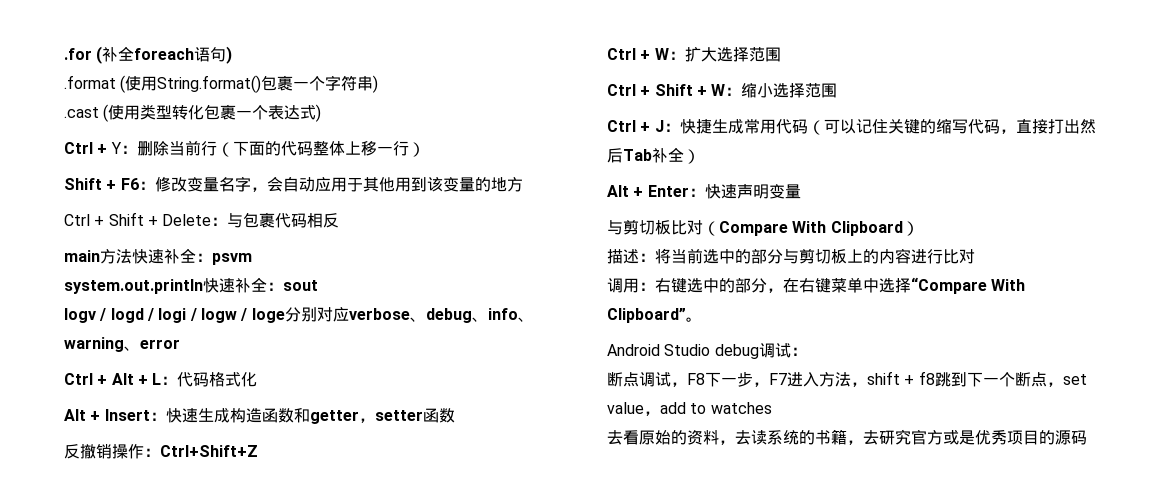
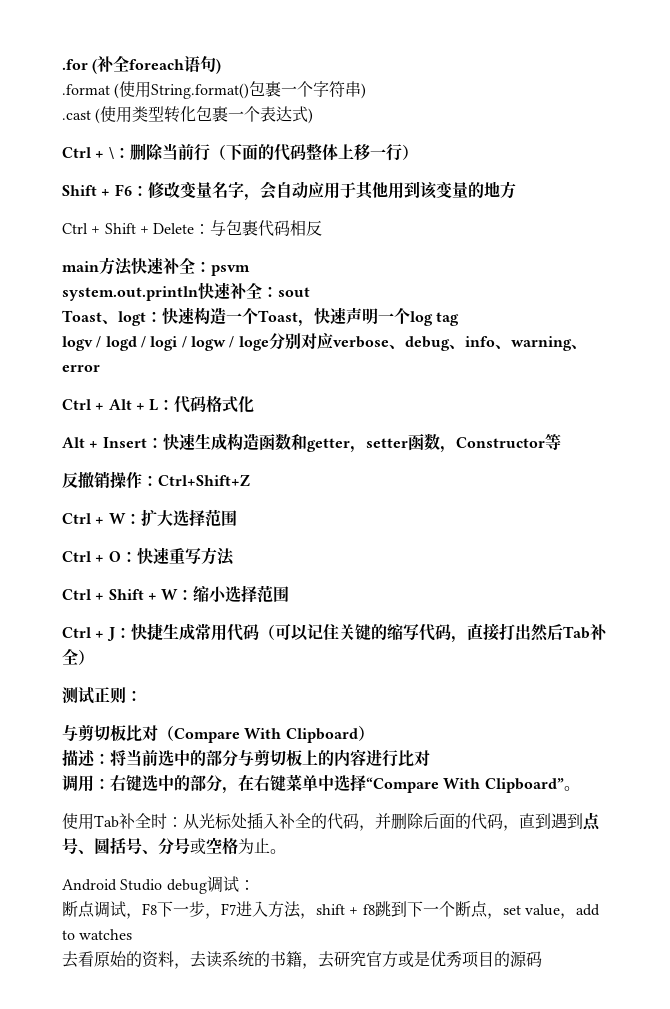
[110,142,122,154] Y -> [108,147,114,159] \
(318, 285) none -> [62,307,460,327] // Toast、logt：快速构造一个Toast，快速声明一个log tag
(455, 415) none -> [439,433,561,453] ，Constructor等
(781, 54) none -> [62,547,235,566] // Ctrl + O：快速重写方法
[607,184,801,199] Alt + Enter：快速声明变量 -> [62,687,142,704] 测试正则：
(702, 319) none -> [62,812,600,831] [62,837,286,855] // 使用Tab补全时：从光标处插入补全的代码，并删除后面的代码，直到遇到点号、圆括号、分号或空格为止。

